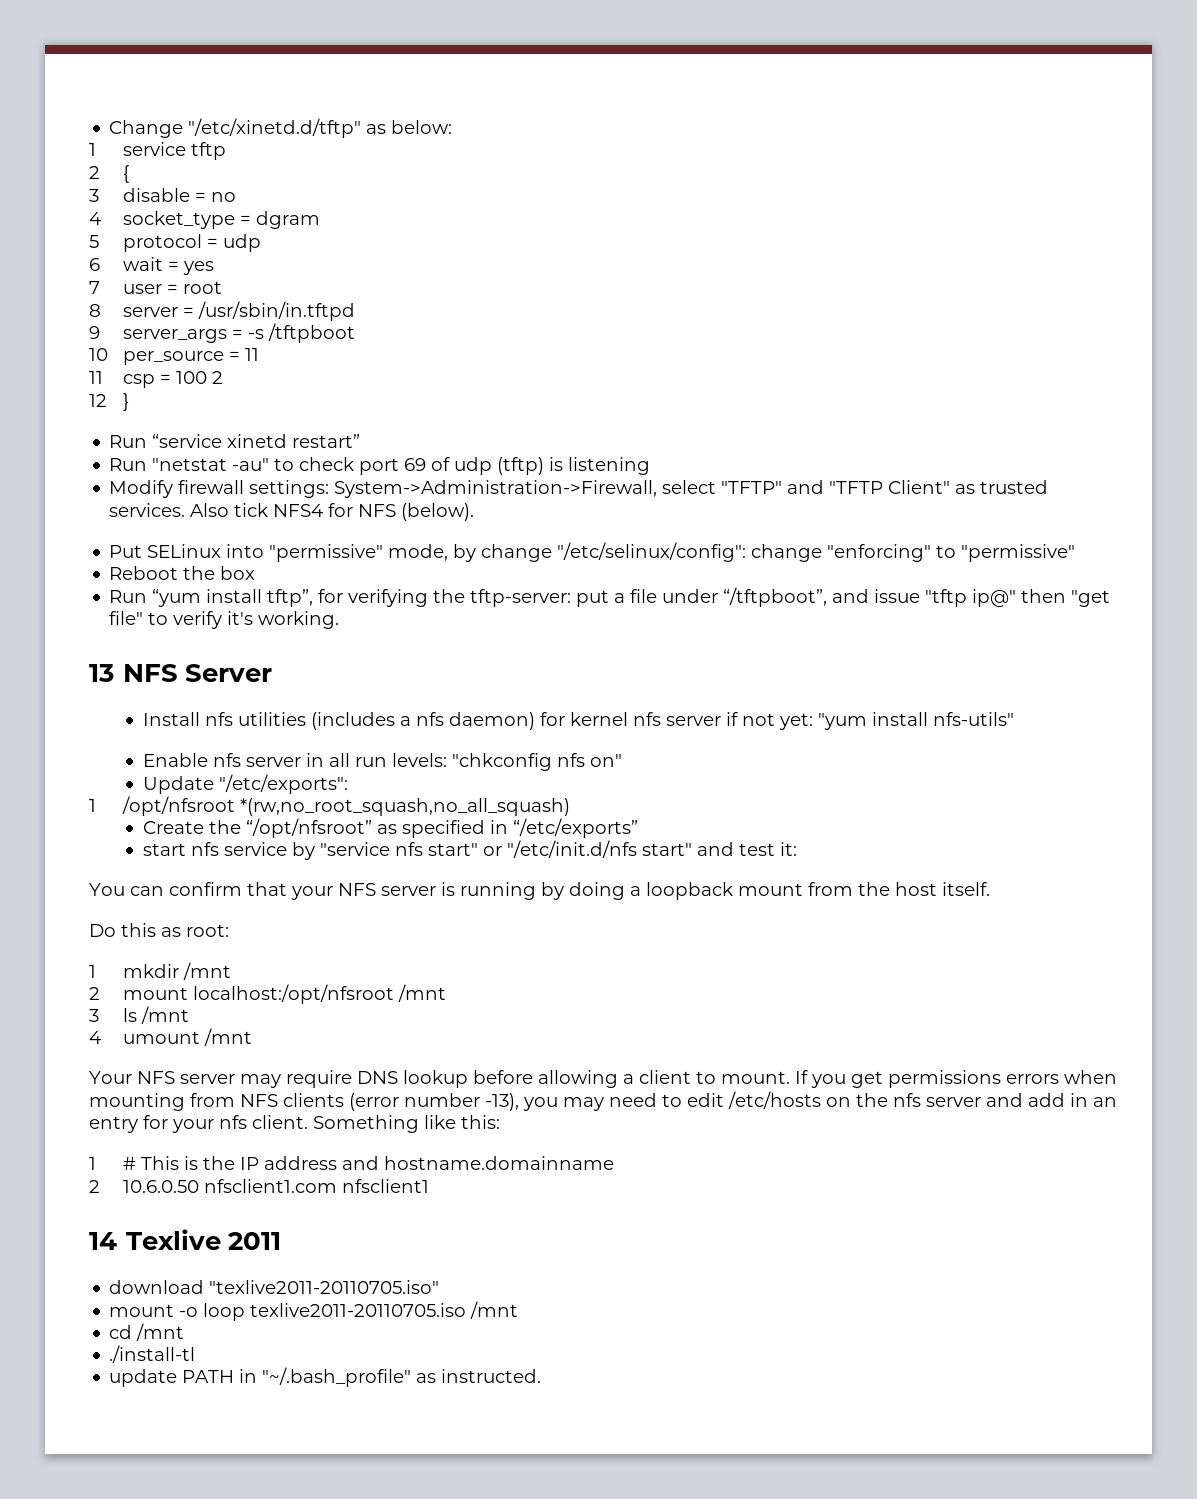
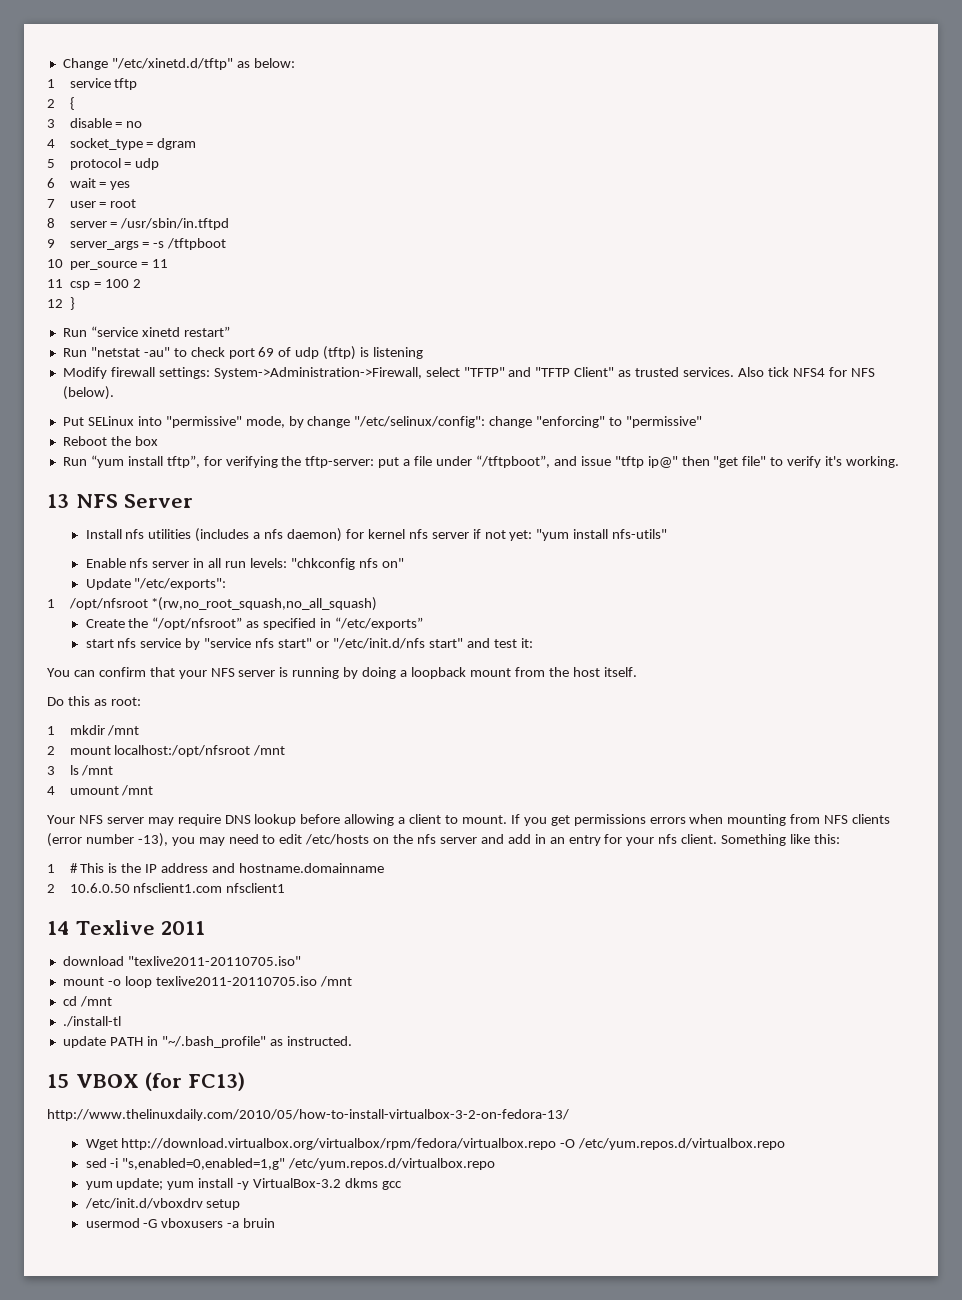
(542, 1376) none -> [47,1072,245,1091] [47,1109,569,1121] [85,1138,786,1150] [85,1158,496,1170] [85,1178,402,1190] [84,1198,241,1210] [85,1218,276,1228] // 15 VBOX (for FC13) // http://www.thelinuxdaily.com/2010/05/how-to-install-virtualbox-3-2-on-fedora-13/ // Wget http://download.virtualbox.org/virtualbox/rpm/fedora/virtualbox.repo -O /etc/yum.repos.d/virtualbox.repo // sed -i "s,enabled=0,enabled=1,g" /etc/yum.repos.d/virtualbox.repo // yum update; yum install -y VirtualBox-3.2 dkms gcc // /etc/init.d/vboxdrv setup // usermod -G vboxusers -a bruin

